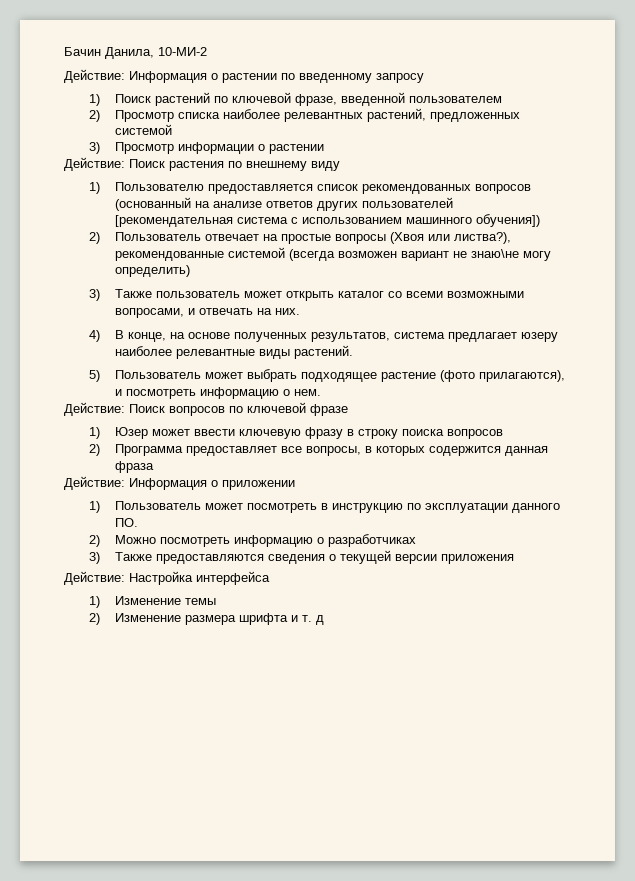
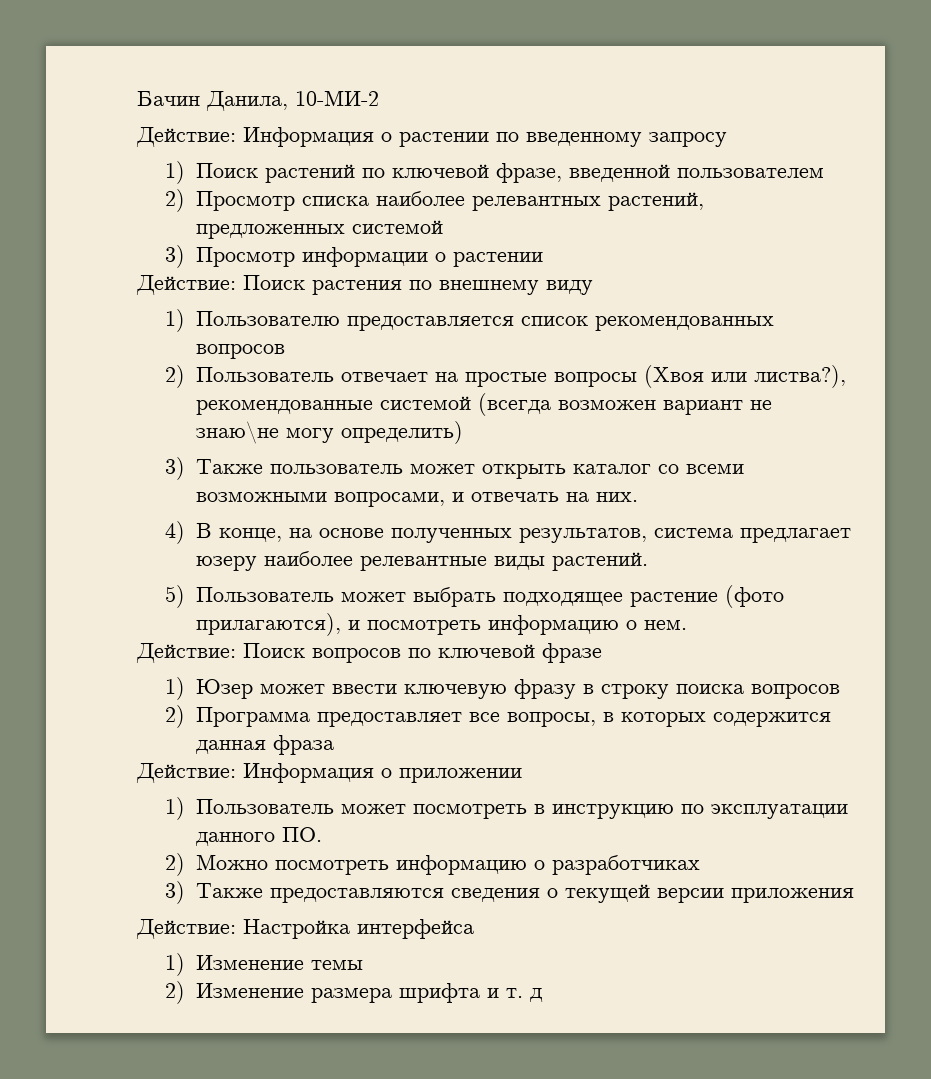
[114,197,453,211] [114,214,540,227] (основанный на анализе ответов других пользователей [рекомендательная система с использованием машинного обучения]) -> (286, 351) none

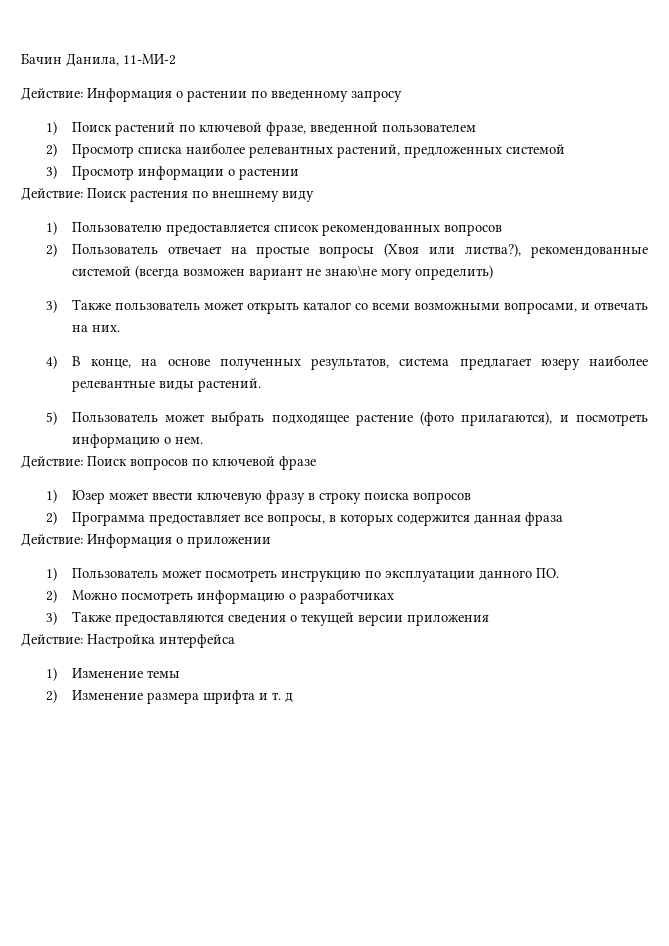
[295,90,379,106] 10-МИ-2 -> [123,54,176,65] 11-МИ-2
[534,804,546,814] в -> (277, 576) none

